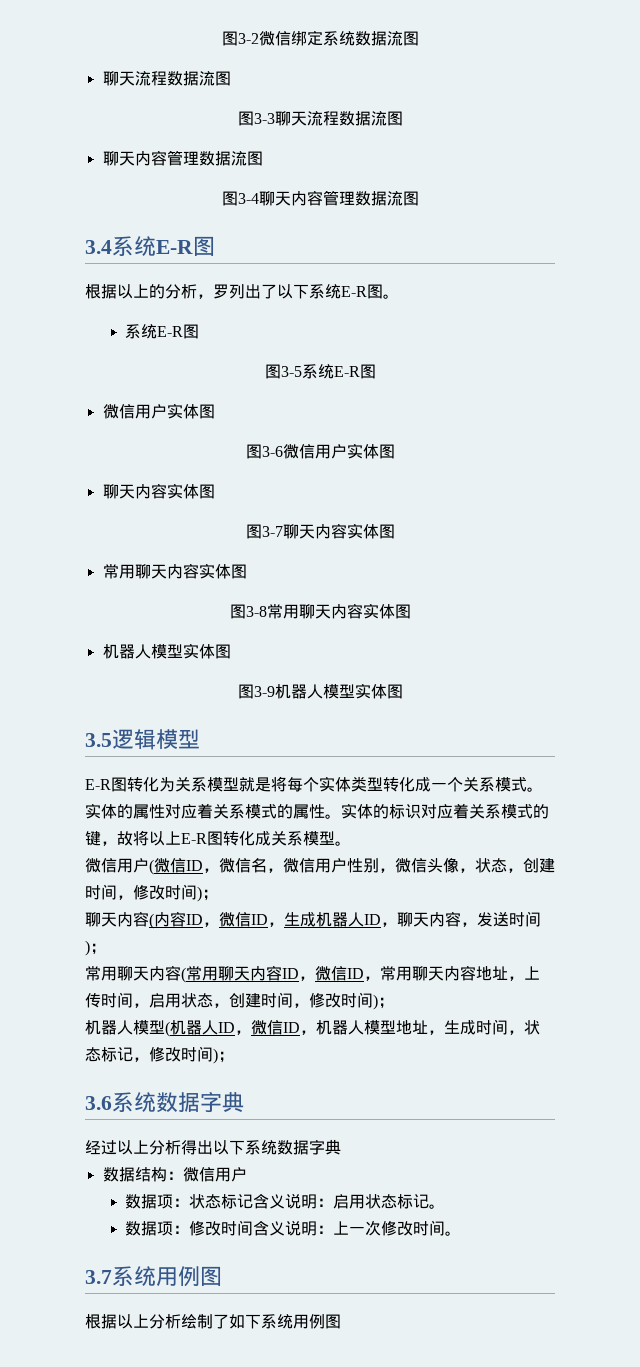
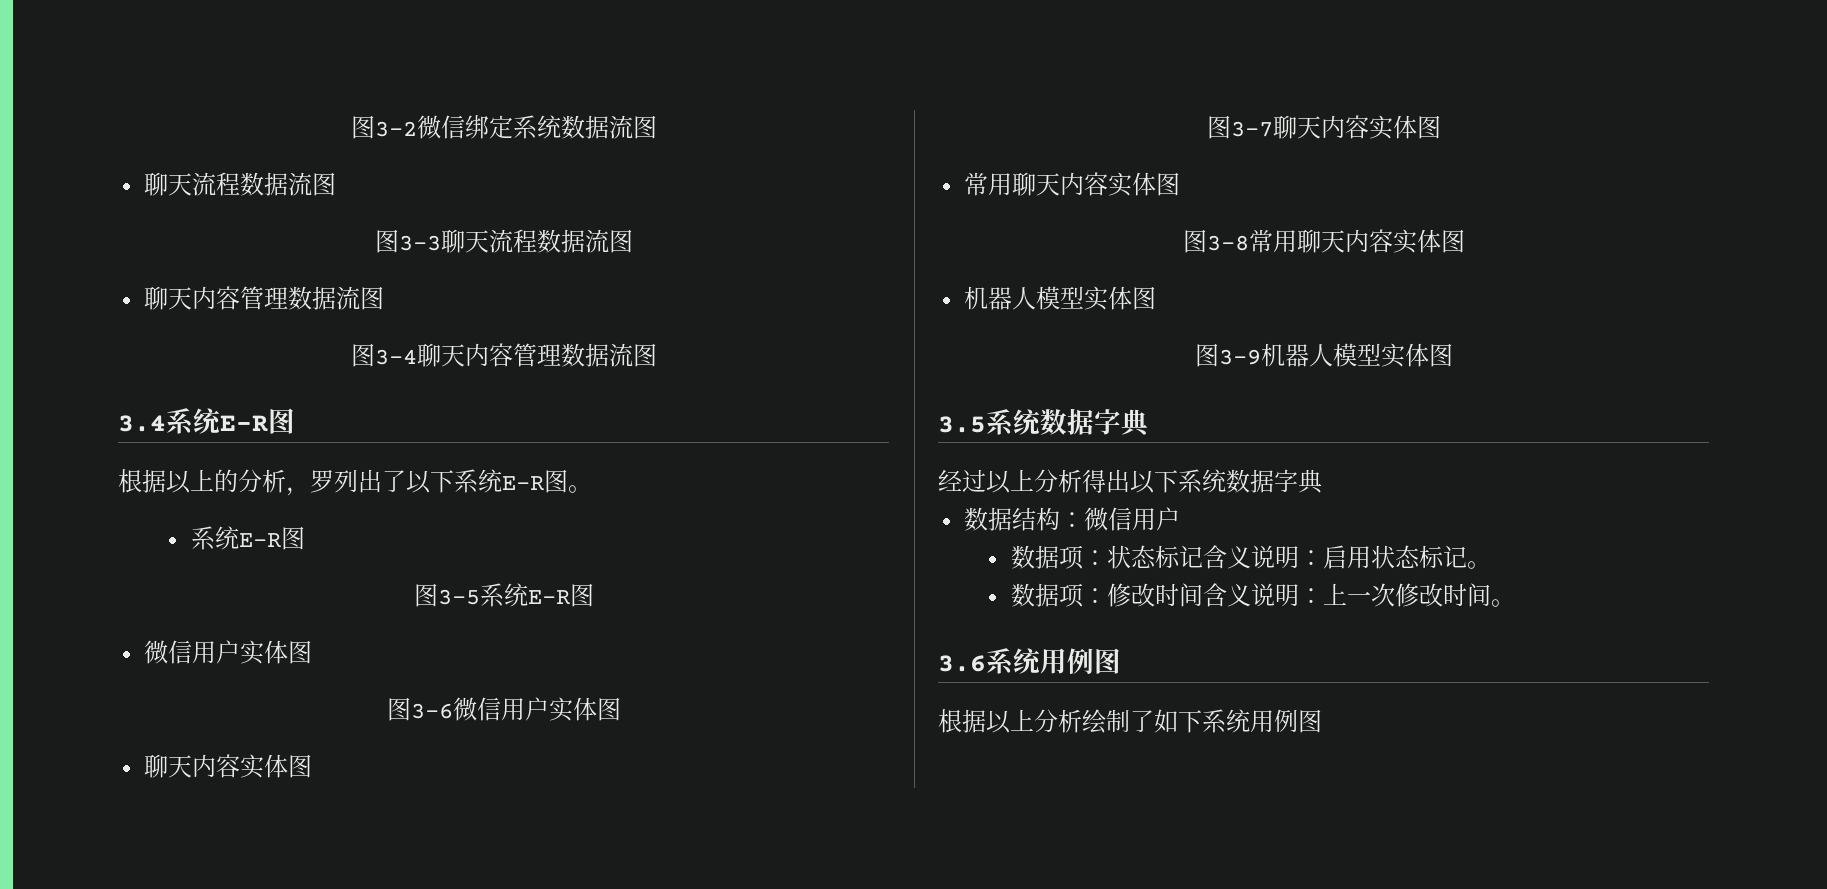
[112,729,200,750] [85,776,543,792] [85,803,549,819] [85,830,351,846] [85,858,555,875] [85,884,218,902] [85,911,541,929] [85,940,106,956] [85,965,540,983] [85,992,394,1010] [85,1019,540,1037] [85,1046,234,1064] [85,1096,112,1110] 逻辑模型 // E-R图转化为关系模型就是将每个实体类型转化成一个关系模式。实体的属性对应着关系模式的属性。实体的标识对应着关系模式的键，故将以上E-R图转化成关系模型。 // 微信用户(微信ID，微信名，微信用户性别，微信头像，状态，创建时间，修改时间)； // 聊天内容(内容ID，微信ID，生成机器人ID，聊天内容，发送时间)； // 常用聊天内容(常用聊天内容ID，微信ID，常用聊天内容地址，上传时间，启用状态，创建时间，修改时间)； // 机器人模型(机器人ID，微信ID，机器人模型地址，生成时间，状态标记，修改时间)； // 3.6 -> (986, 424) none
[85,1270,112,1284] 3.7 -> [938,655,986,672] 3.6

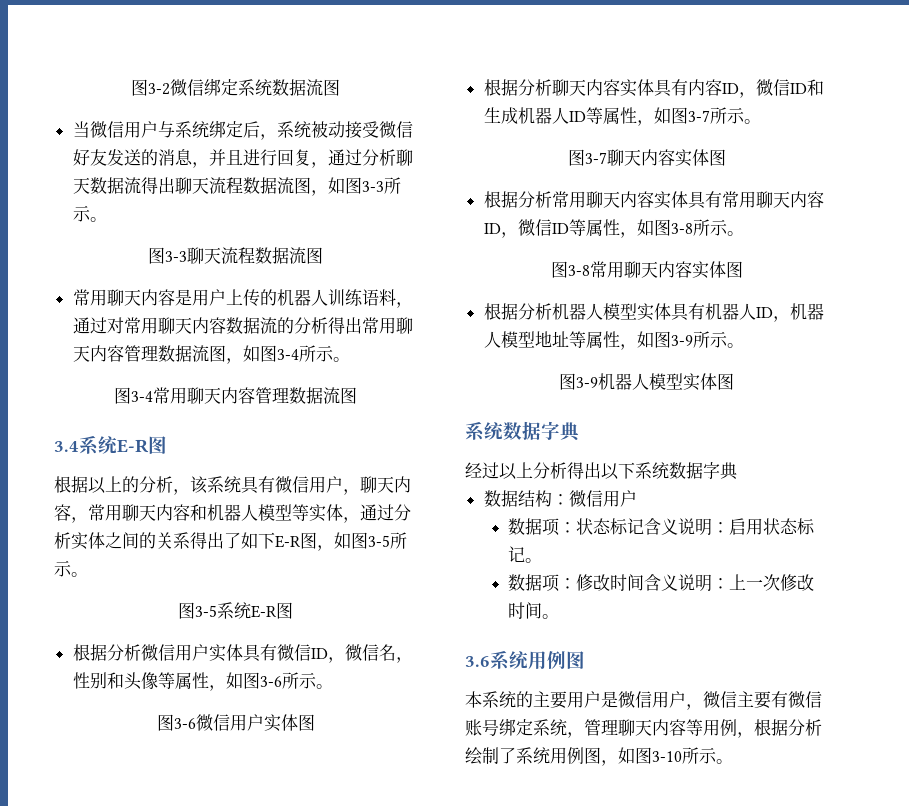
[144,172,337,196] 聊天流程数据流图 -> [72,120,413,140] [72,149,413,168] [72,177,401,196] [72,205,107,222] 当微信用户与系统绑定后，系统被动接受微信好友发送的消息，并且进行回复，通过分析聊天数据流得出聊天流程数据流图，如图3-3所示。
[144,286,385,310] [350,343,417,367] 聊天内容管理数据流图 // 图3-4 -> [72,289,413,308] [72,317,413,334] [72,345,350,364] [114,387,187,404] 常用聊天内容是用户上传的机器人训练语料，通过对常用聊天内容数据流的分析得出常用聊天内容管理数据流图，如图3-4所示。 // 图3-4常用
[310,469,592,494] [190,526,305,550] 罗列出了以下系统E-R图。 // 系统E-R图 -> [190,476,411,495] [54,504,411,523] [54,532,407,551] [54,560,88,577] 该系统具有微信用户，聊天内容，常用聊天内容和机器人模型等实体，通过分析实体之间的关系得出了如下E-R图，如图3-5所示。
[144,640,313,665] 微信用户实体图 -> [72,644,413,663] [72,672,333,691] 根据分析微信用户实体具有微信ID，微信名，性别和头像等属性，如图3-6所示。
[144,754,313,779] 聊天内容实体图 -> [483,79,824,98] [483,107,761,126] 根据分析聊天内容实体具有内容ID，微信ID和生成机器人ID等属性，如图3-7所示。
[964,172,1181,197] 常用聊天内容实体图 -> [483,191,824,209] [483,219,744,238] 根据分析常用聊天内容实体具有常用聊天内容ID，微信ID等属性，如图3-8所示。
[964,286,1157,311] 机器人模型实体图 -> [483,303,824,322] [483,331,744,350] 根据分析机器人模型实体具有机器人ID，机器人模型地址等属性，如图3-9所示。
[938,416,986,433] 3.5 -> (734, 381) none
[938,709,1034,734] 根据以上 -> [465,691,822,710] [465,718,788,738] 本系统的主要用户是微信用户，微信主要有微信账号绑定系统，管理聊天内容等用例，根据
[1154,709,1322,733] 如下系统用例图 -> [516,747,733,766] 系统用例图，如图3-10所示。

